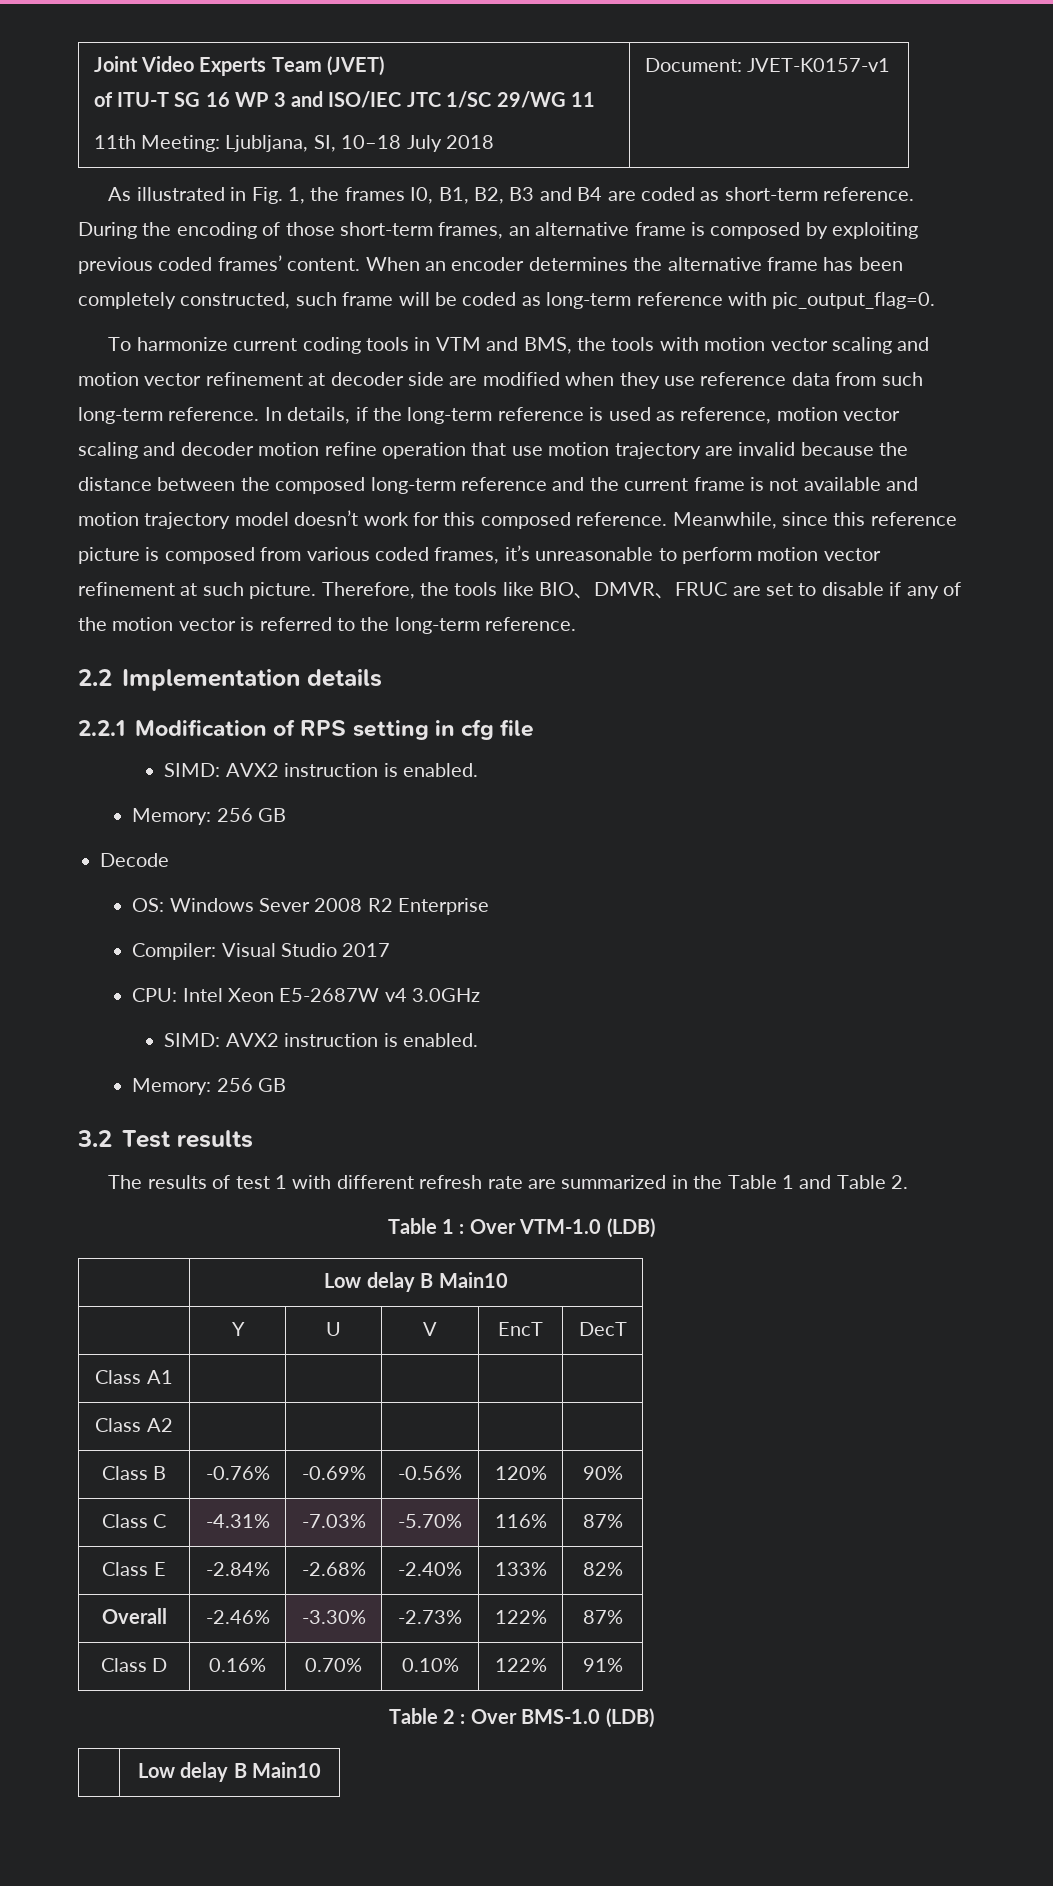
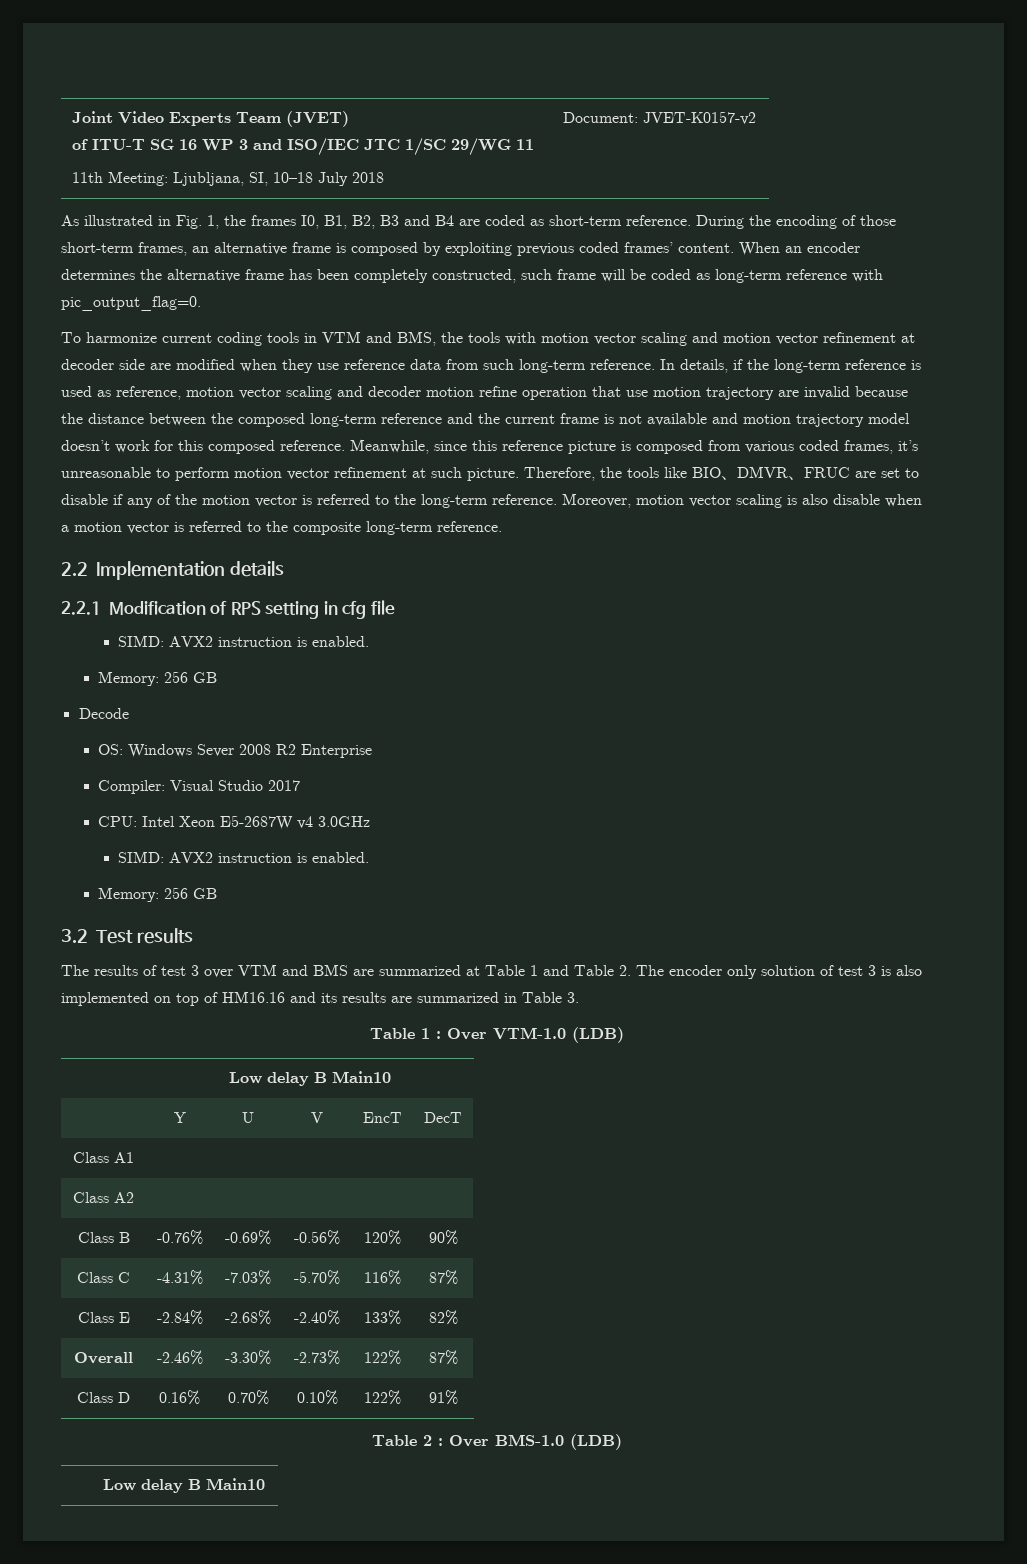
[747,58,891,72] JVET-K0157-v1 -> [642,111,756,125] JVET-K0157-v2
(577, 624) none -> [562,493,922,508] [61,521,502,535] Moreover, motion vector scaling is also disable when a motion vector is referred to the composite long-term reference.
[275,1175,723,1189] 1 with different refresh rate are summarized in the -> [191,964,480,978] 3 over VTM and BMS are summarized at
(909, 1182) none -> [636,965,922,979] [61,991,579,1006] The encoder only solution of test 3 is also implemented on top of HM16.16 and its results are summarized in Table 3.

